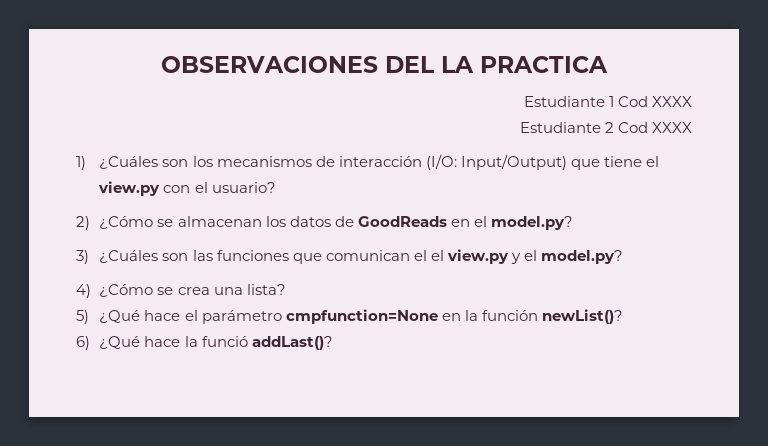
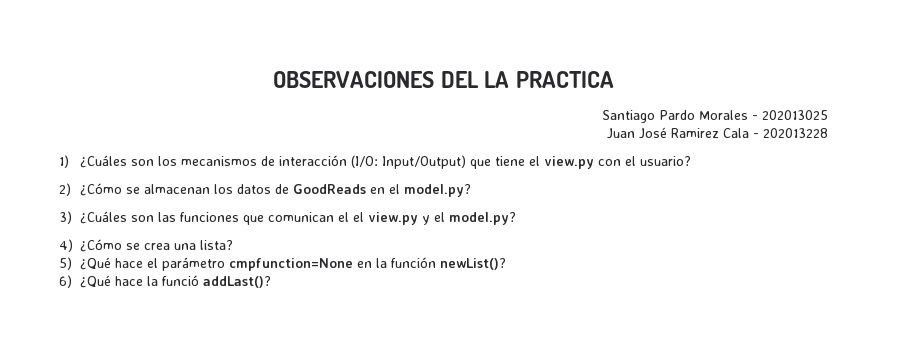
[523,96,692,107] [519,122,692,133] Estudiante 1 Cod XXXX // Estudiante 2 Cod XXXX -> [602,110,828,123] [607,127,828,139] Santiago Pardo Morales - 202013025 // Juan José Ramirez Cala - 202013228

